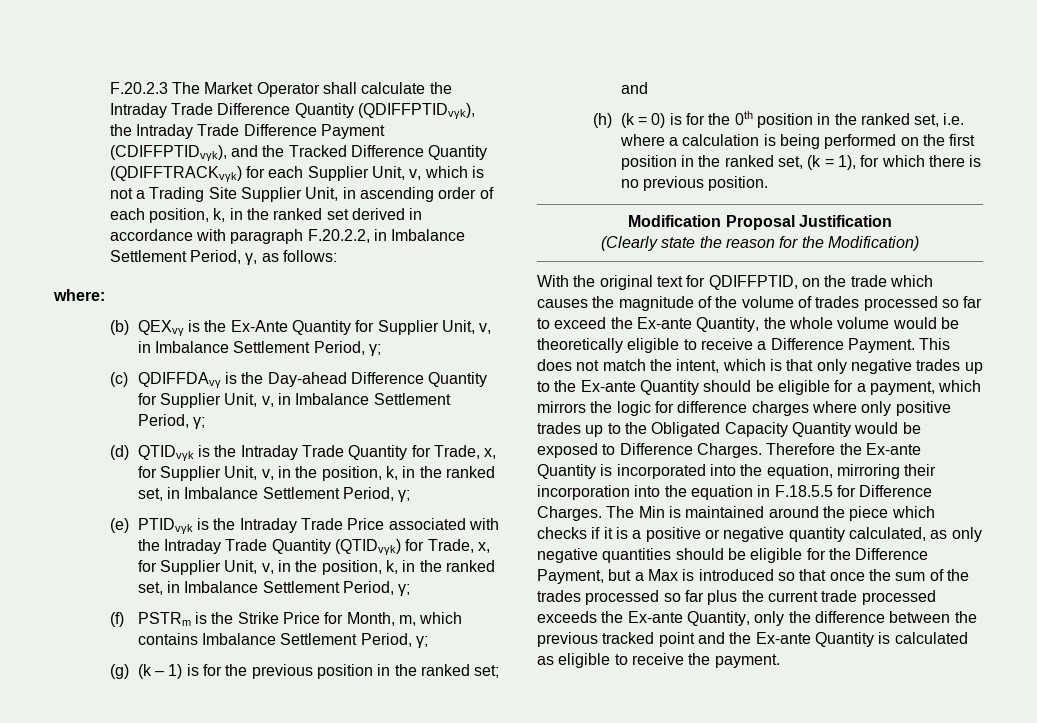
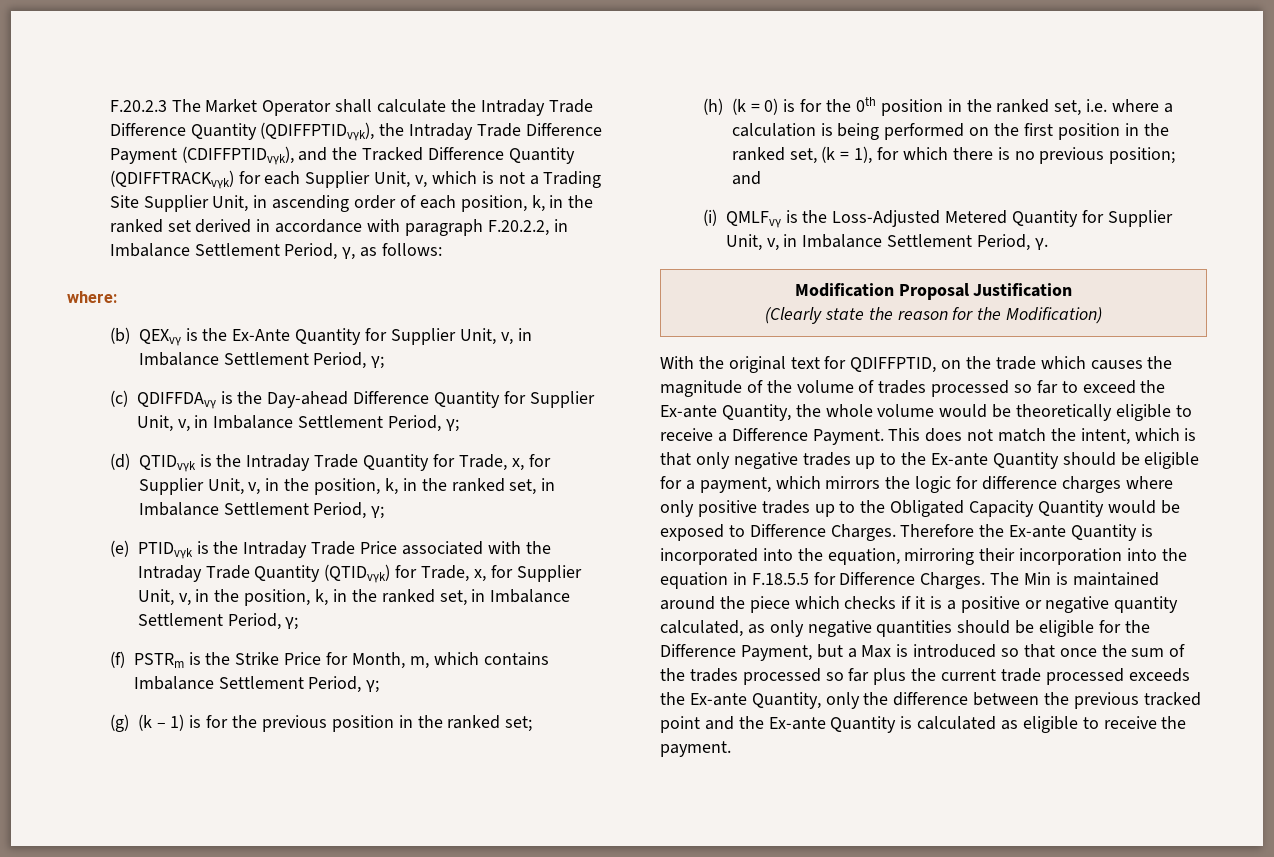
[620,82,648,94] and -> (533, 724) none
[708,176,769,191] position. -> [1109,147,1176,164] [731,171,761,185] [702,209,1173,228] [725,234,1048,251] position; and // (i) QMLFvγ is the Loss-Adjusted Metered Quantity for Supplier Unit, v, in Imbalance Settlement Period, γ.

